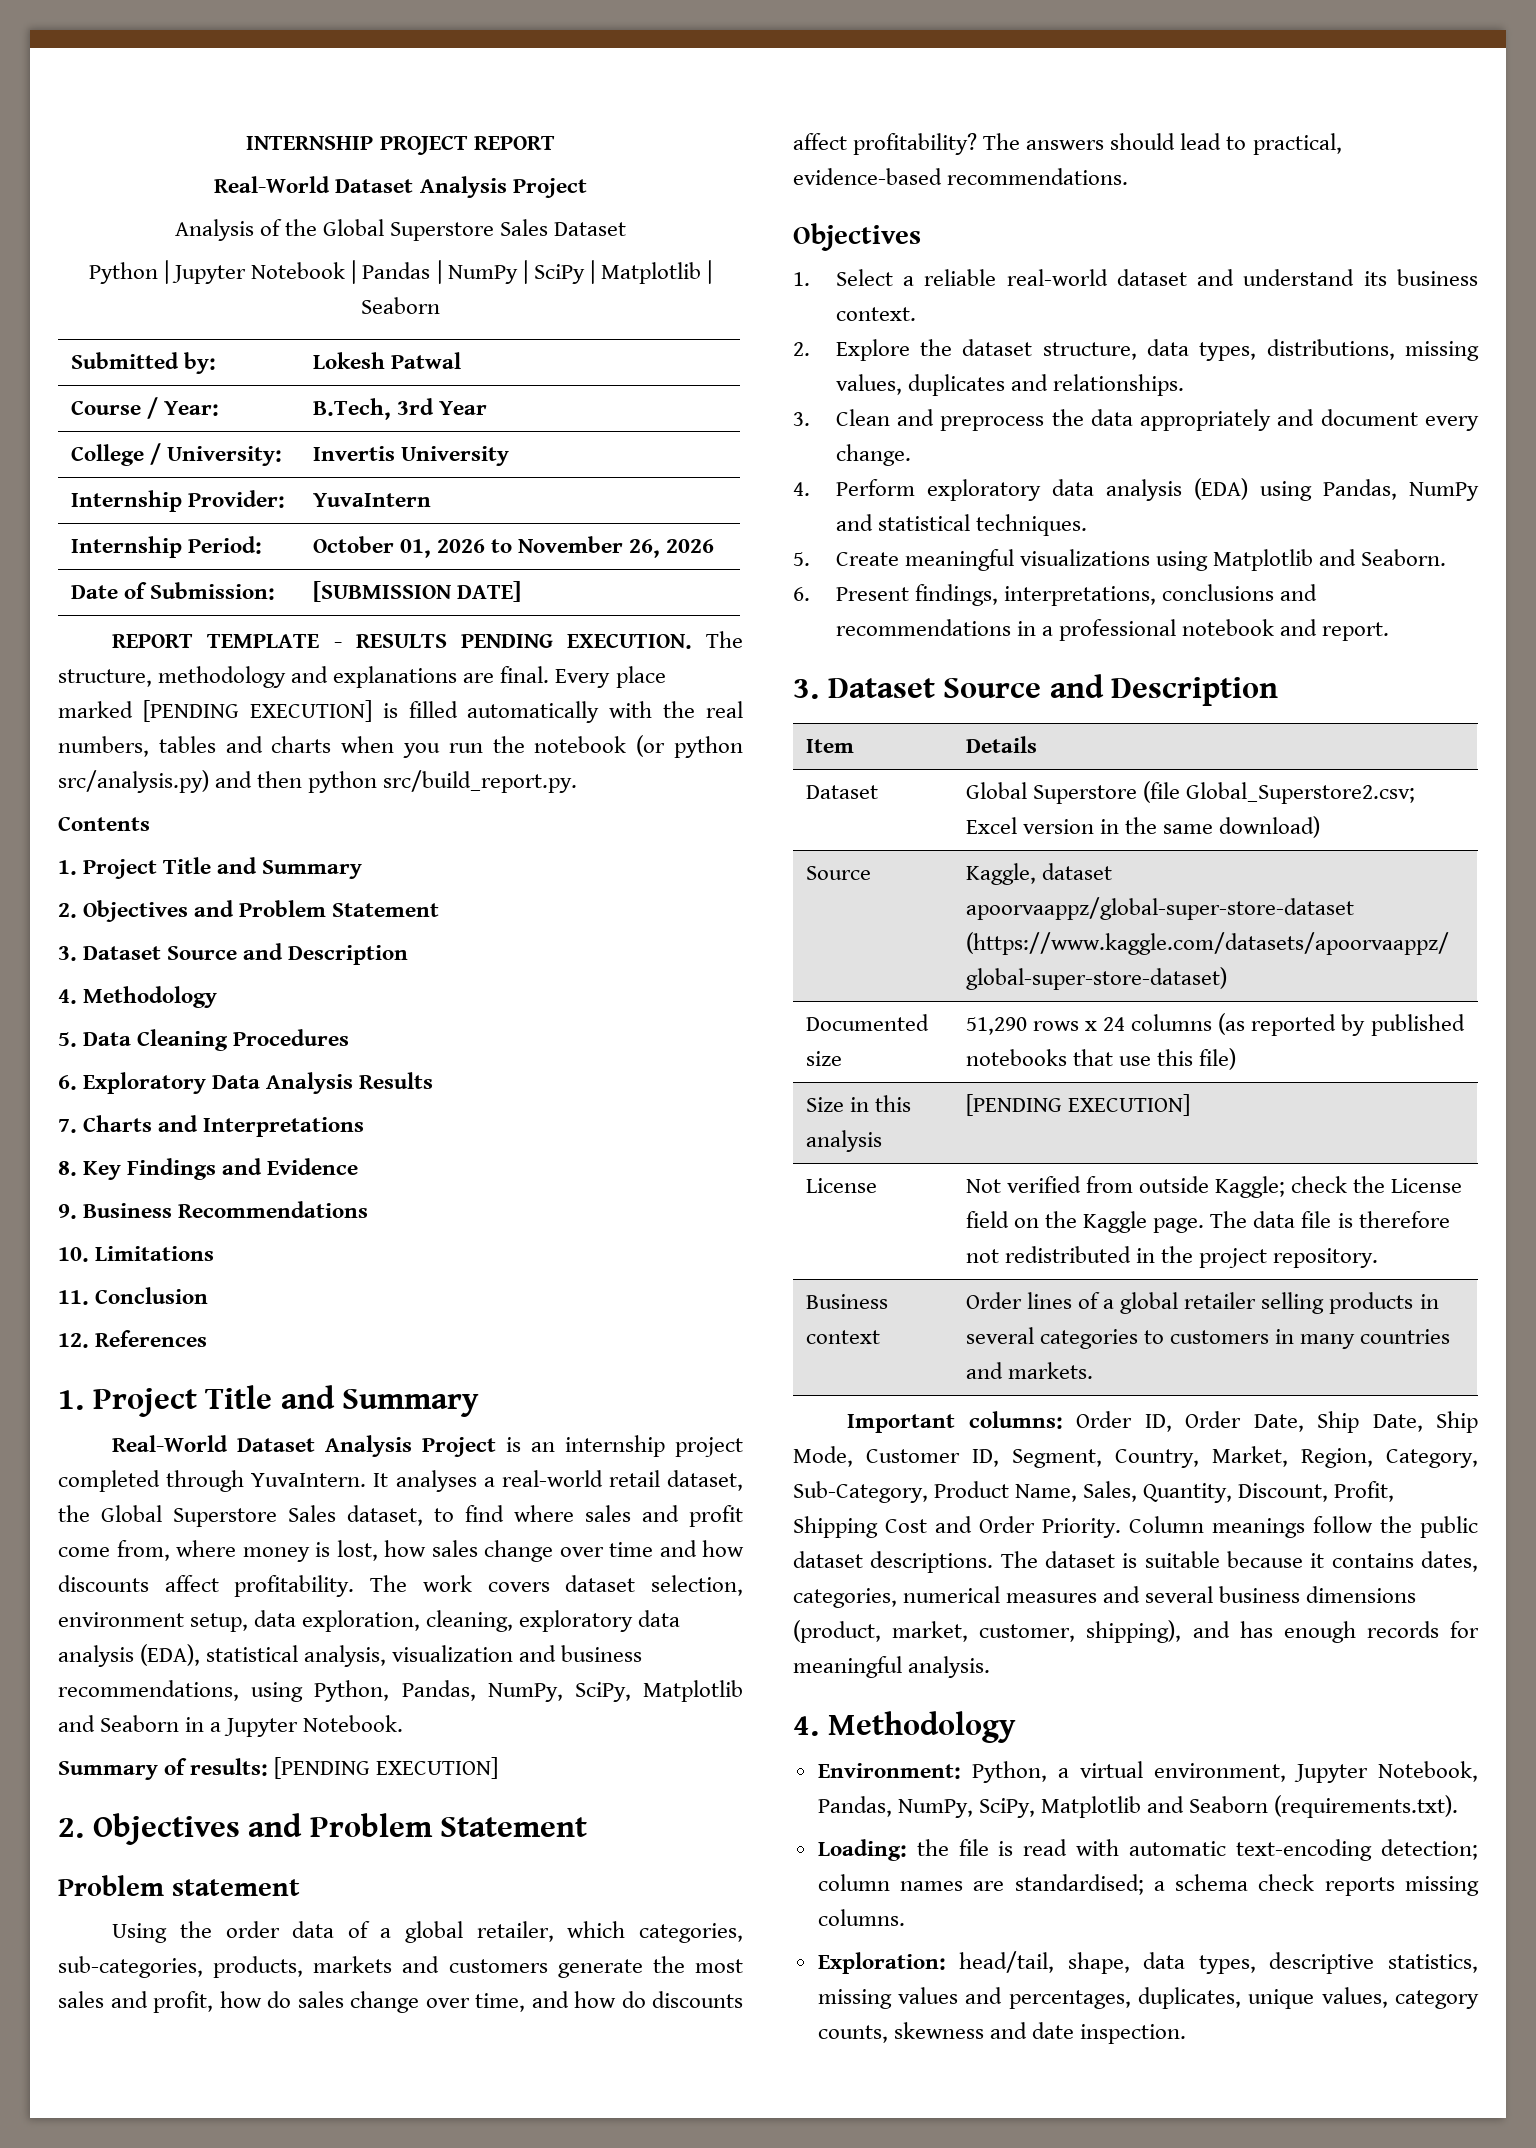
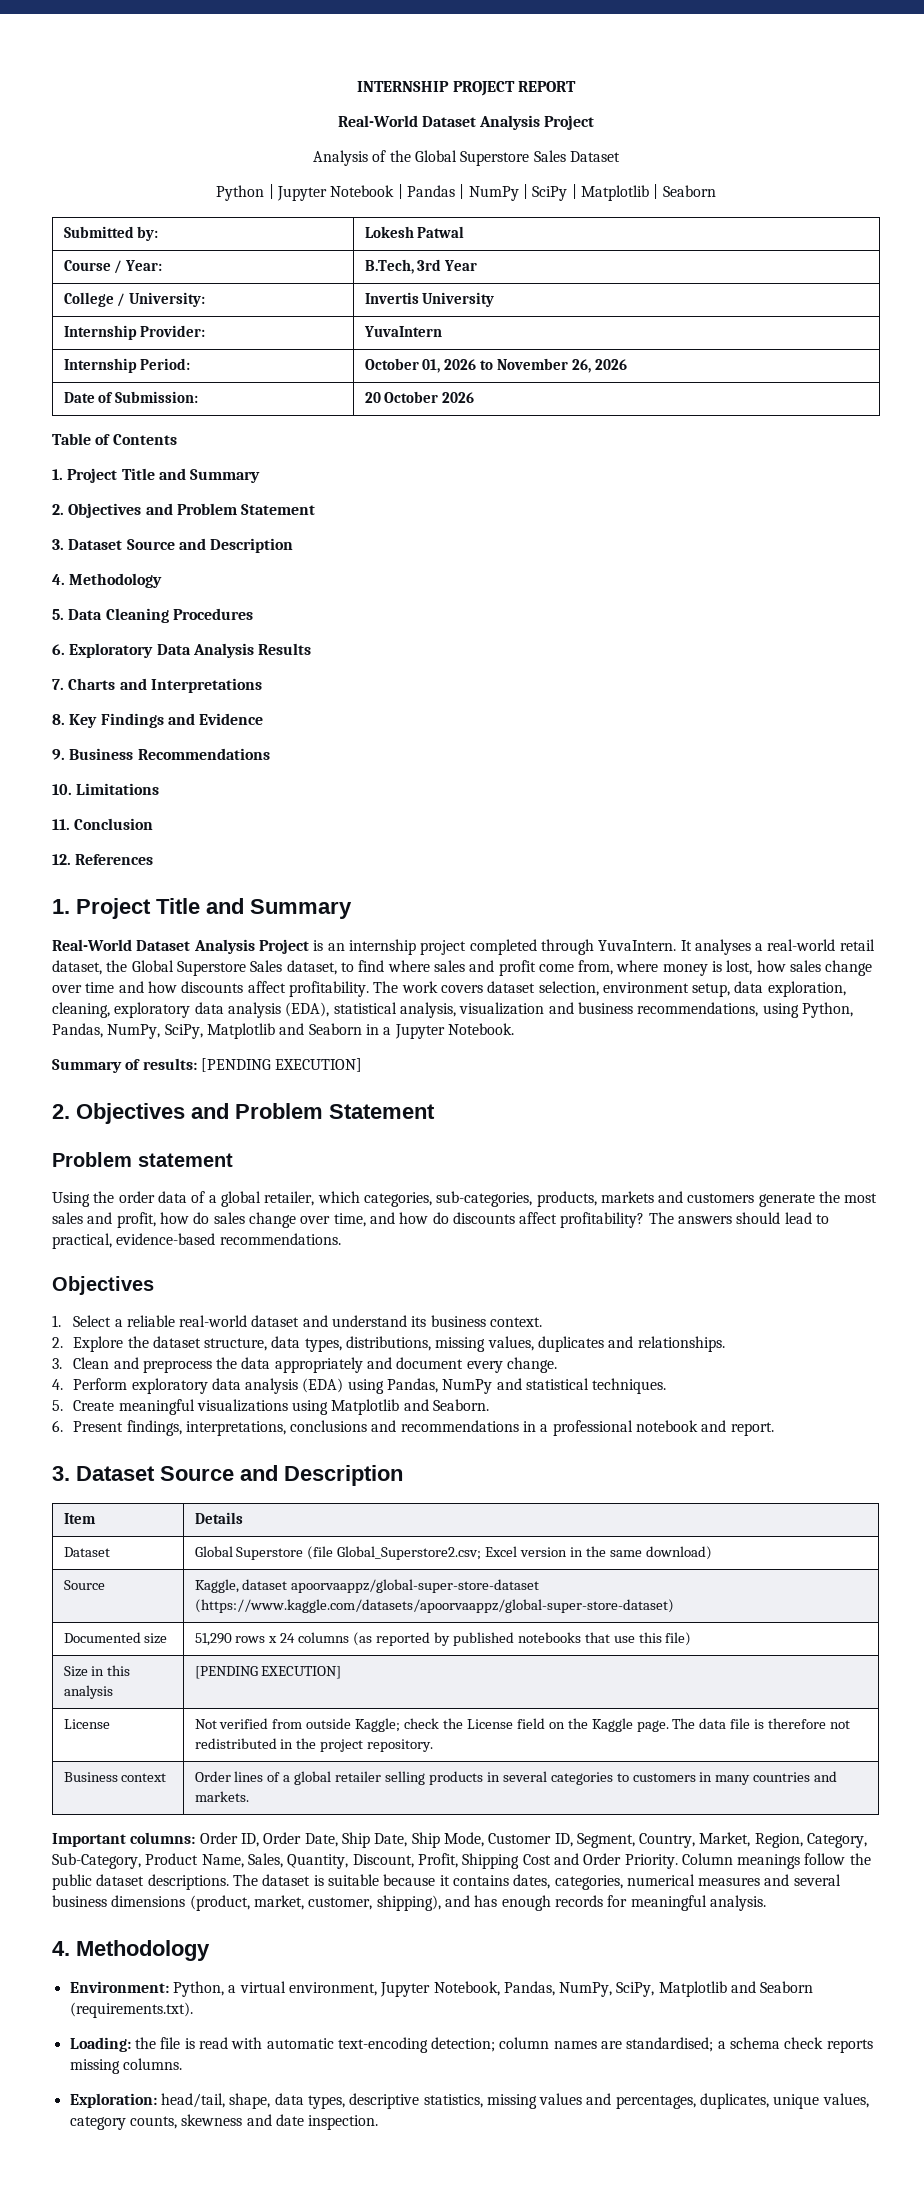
[312,581,522,602] [112,631,743,649] [58,666,666,688] [58,700,743,723] [58,735,743,758] [58,770,578,793] [SUBMISSION DATE] // REPORT TEMPLATE - RESULTS PENDING EXECUTION. The structure, methodology and explanations are final. Every place marked [PENDING EXECUTION] is filled automatically with the real numbers, tables and charts when you run the notebook (or python src/analysis.py) and then python src/build_report.py. // -> [364,391,475,403] [52,433,111,445] 20 October 2026 // Table of

